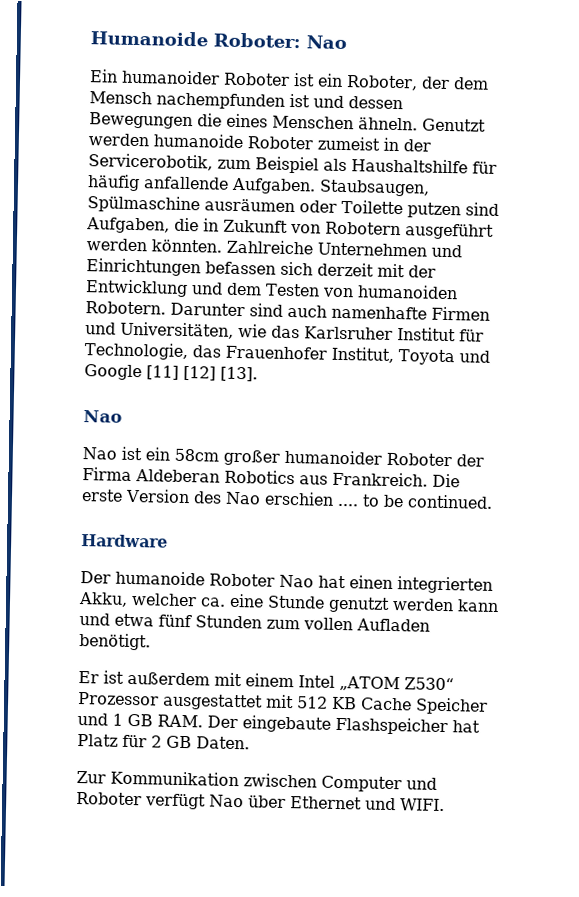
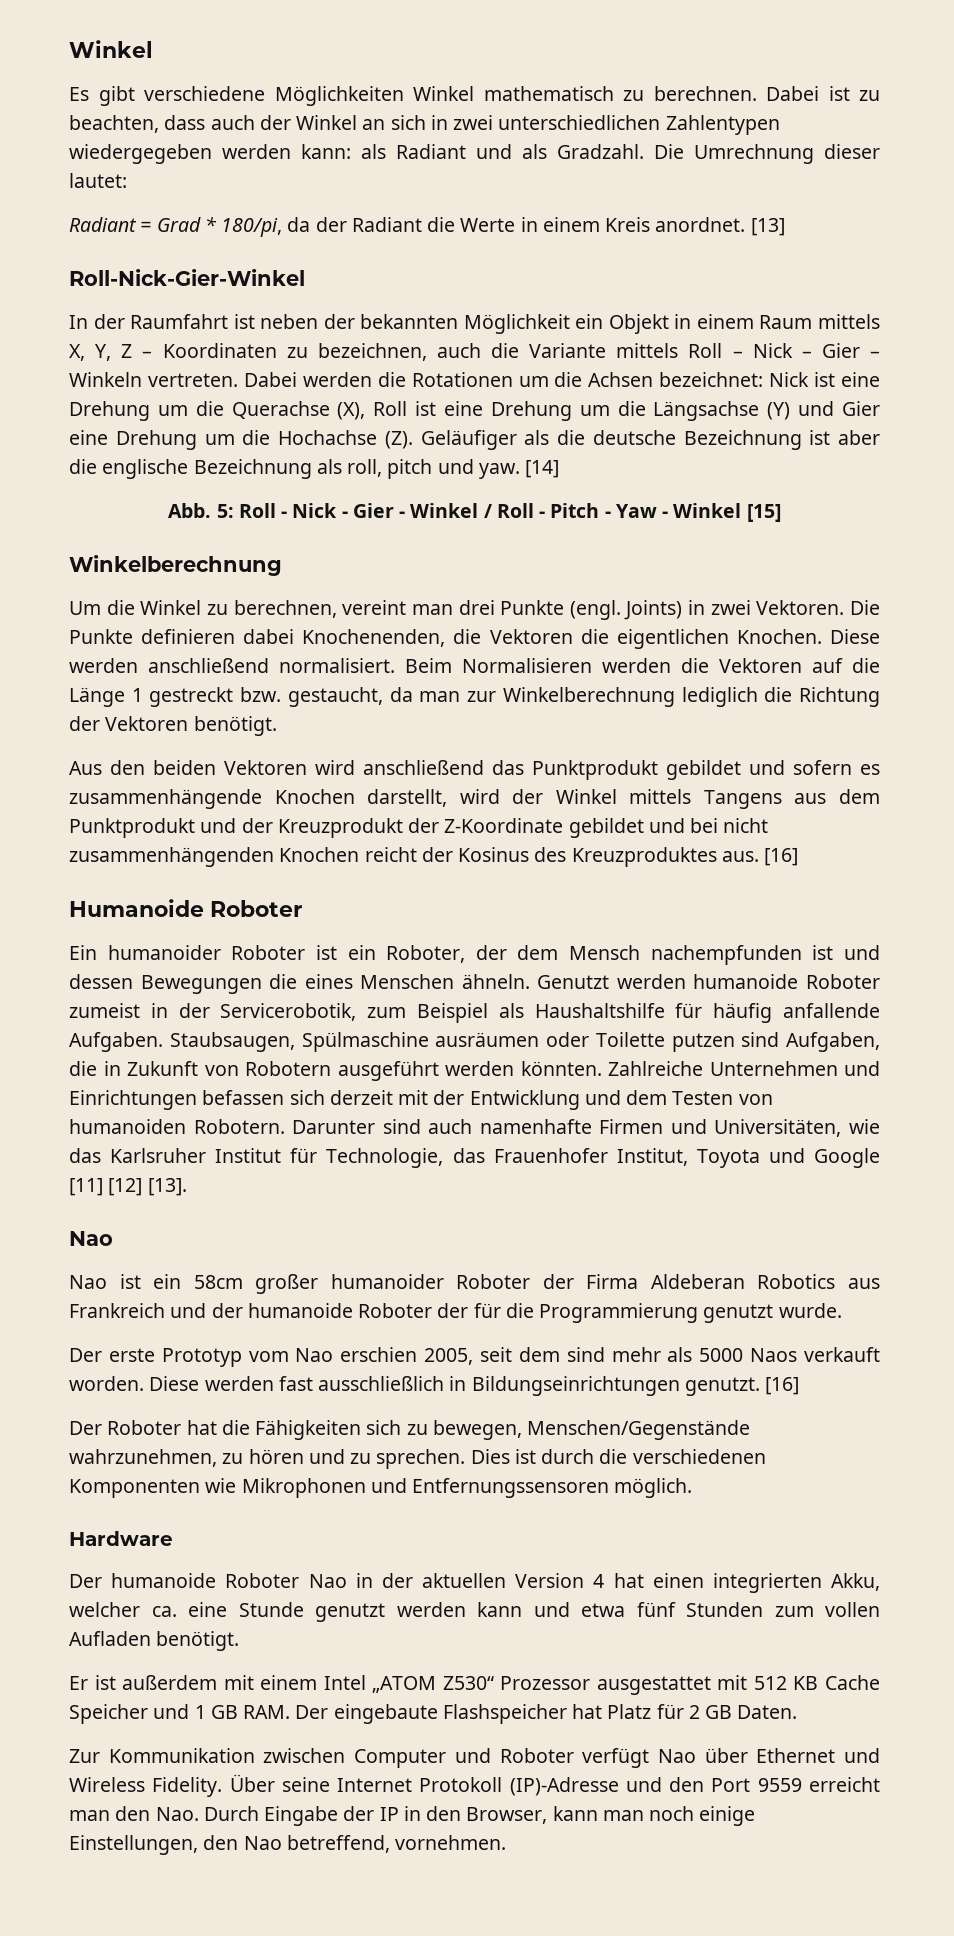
[90,30,347,50] Humanoide Roboter: Nao -> [69,40,153,58] [69,86,880,106] [69,115,780,135] [69,144,880,164] [69,173,127,188] [69,217,785,237] [69,269,305,286] [69,314,881,334] [69,343,880,361] [69,372,880,387] [69,401,880,421] [69,430,880,450] [69,459,560,479] [168,503,781,522] [69,555,282,576] [69,600,880,620] [69,629,880,649] [69,658,880,673] [69,687,881,707] [69,716,277,736] [69,760,880,780] [69,789,880,809] [69,818,769,838] [69,847,799,867] [69,899,302,917] Winkel // Es gibt verschiedene Möglichkeiten Winkel mathematisch zu berechnen. Dabei ist zu beachten, dass auch der Winkel an sich in zwei unterschiedlichen Zahlentypen wiedergegeben werden kann: als Radiant und als Gradzahl. Die Umrechnung dieser lautet: // Radiant = Grad * 180/pi, da der Radiant die Werte in einem Kreis anordnet. [13] // Roll-Nick-Gier-Winkel // In der Raumfahrt ist neben der bekannten Möglichkeit ein Objekt in einem Raum mittels X, Y, Z – Koordinaten zu bezeichnen, auch die Variante mittels Roll – Nick – Gier – Winkeln vertreten. Dabei werden die Rotationen um die Achsen bezeichnet: Nick ist eine Drehung um die Querachse (X), Roll ist eine Drehung um die Längsachse (Y) und Gier eine Drehung um die Hochachse (Z). Geläufiger als die deutsche Bezeichnung ist aber die englische Bezeichnung als roll, pitch und yaw. [14] // Abb. 5: Roll - Nick - Gier - Winkel / Roll - Pitch - Yaw - Winkel [15] // Winkelberechnung // Um die Winkel zu berechnen, vereint man drei Punkte (engl. Joints) in zwei Vektoren. Die Punkte definieren dabei Knochenenden, die Vektoren die eigentlichen Knochen. Diese werden anschließend normalisiert. Beim Normalisieren werden die Vektoren auf die Länge 1 gestreckt bzw. gestaucht, da man zur Winkelberechnung lediglich die Richtung der Vektoren benötigt. // Aus den beiden Vektoren wird anschließend das Punktprodukt gebildet und sofern es zusammenhängende Knochen darstellt, wird der Winkel mittels Tangens aus dem Punktprodukt und der Kreuzprodukt der Z-Koordinate gebildet und bei nicht zusammenhängenden Knochen reicht der Kosinus des Kreuzproduktes aus. [16] // Humanoide Roboter
[332,471,460,488] [81,488,493,509] Frankreich. Die erste Version des Nao erschien .... to be continued. -> [69,1303,842,1323] [69,1347,880,1367] [69,1376,800,1396] [69,1420,751,1440] [69,1449,766,1469] [69,1478,693,1498] Frankreich und der humanoide Roboter der für die Programmierung genutzt wurde. // Der erste Prototyp vom Nao erschien 2005, seit dem sind mehr als 5000 Naos verkauft worden. Diese werden fast ausschließlich in Bildungseinrichtungen genutzt. [16] // Der Roboter hat die Fähigkeiten sich zu bewegen, Menschen/Gegenstände wahrzunehmen, zu hören und zu sprechen. Dies ist durch die verschiedenen Komponenten wie Mikrophonen und Entfernungssensoren möglich.
(314, 581) none -> [355,1573,605,1588] in der aktuellen Version 4
[400,798,445,812] WIFI. -> [69,1774,880,1797] [69,1806,756,1826] [69,1835,507,1855] Wireless Fidelity. Über seine Internet Protokoll (IP)-Adresse und den Port 9559 erreicht man den Nao. Durch Eingabe der IP in den Browser, kann man noch einige Einstellungen, den Nao betreffend, vornehmen.

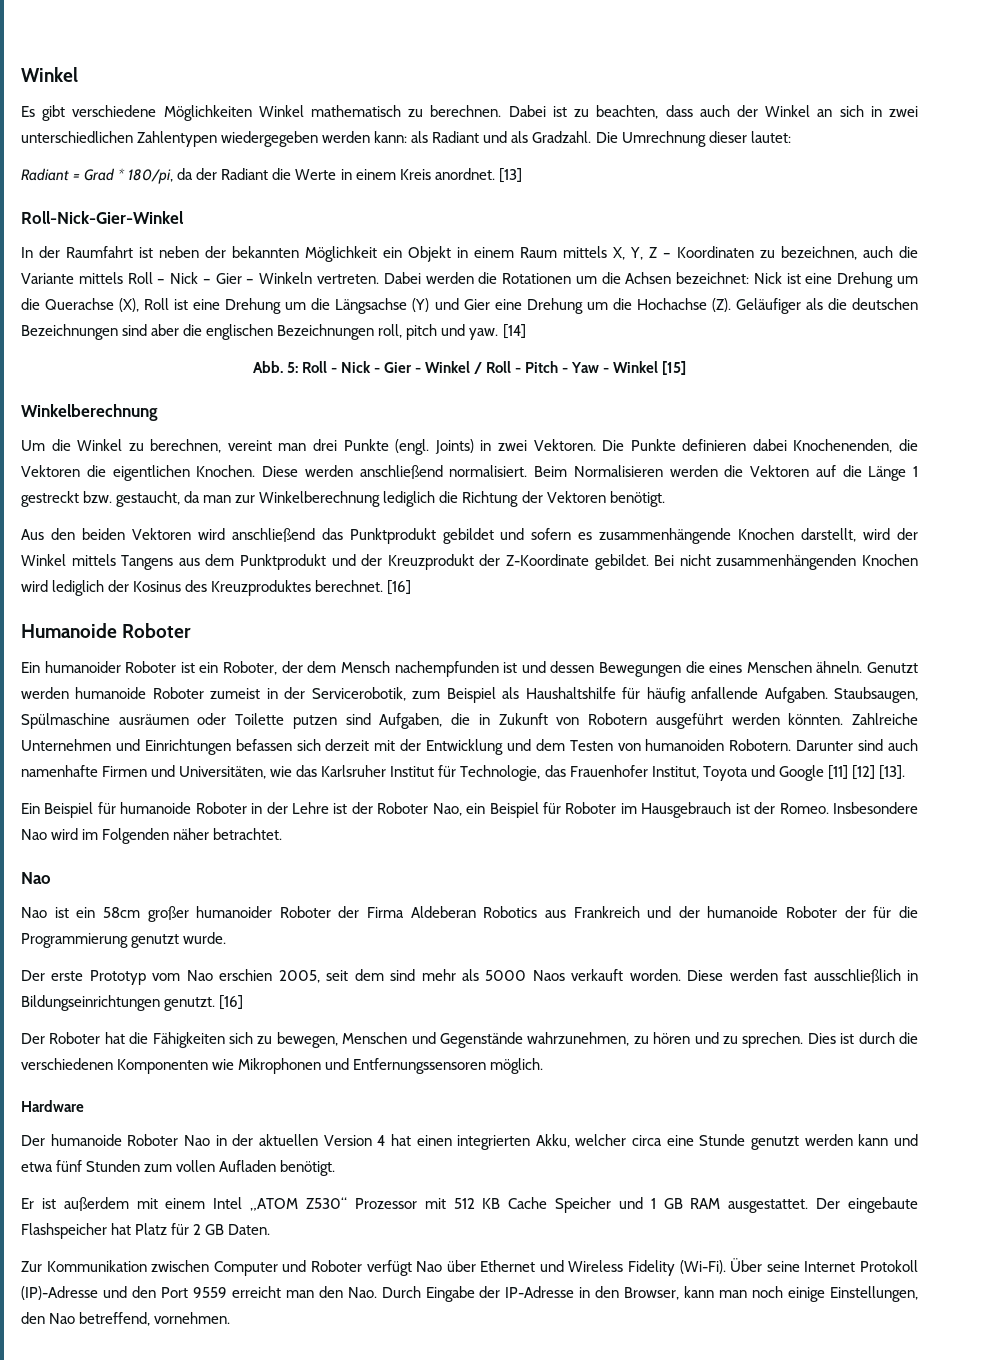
[592,430,880,450] [69,459,342,479] deutsche Bezeichnung ist aber die englische Bezeichnung als -> [851,298,918,310] [21,324,375,340] deutschen Bezeichnungen sind aber die englischen Bezeichnungen
[568,818,719,838] gebildet und bei -> [594,554,675,570] gebildet. Bei
[364,847,417,862] reicht -> [21,580,105,596] wird lediglich
[721,851,759,862] aus. -> [315,580,384,592] berechnet.
(187, 1187) none -> [21,802,919,818] [21,828,283,844] // Ein Beispiel für humanoide Roboter in der Lehre ist der Roboter Nao, ein Beispiel für Roboter im Hausgebrauch ist der Romeo. Insbesondere Nao wird im Folgenden näher betrachtet.
[527,1420,751,1440] Menschen/Gegenstände -> [342,1032,523,1048] Menschen und Gegenstände
[151,1606,177,1617] ca. -> [632,1135,663,1146] circa
[596,1676,711,1695] ausgestattet -> (417, 1203) none
[243,1705,291,1719] RAM. -> [690,1198,809,1213] RAM ausgestattet.
[152,1777,223,1797] Fidelity. -> [628,1260,726,1276] Fidelity (Wi-Fi).
[379,1807,399,1821] IP -> [505,1286,575,1298] IP-Adresse

